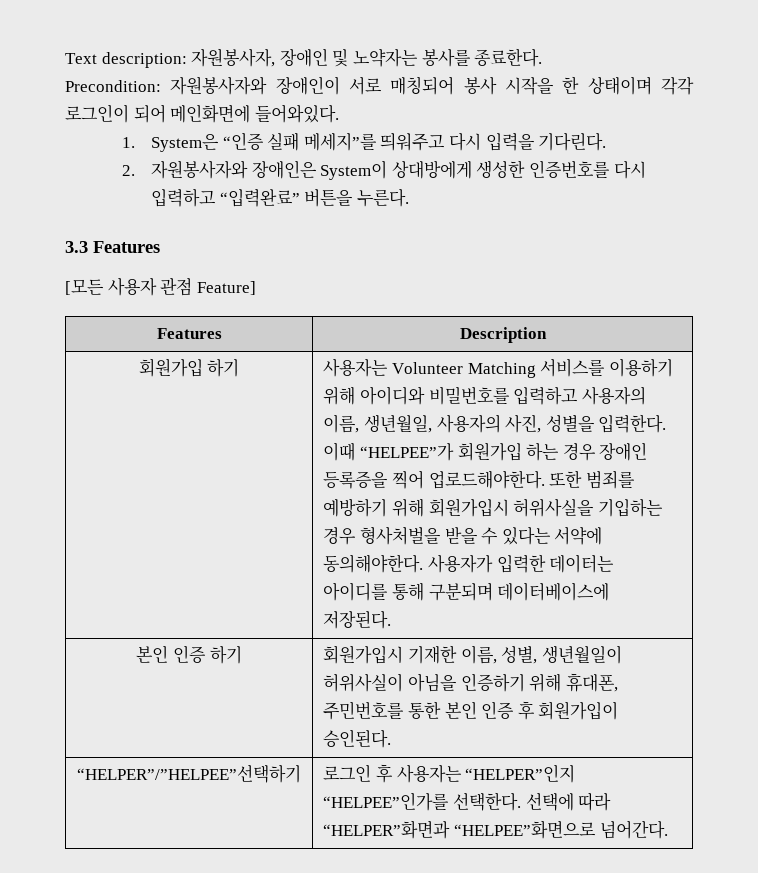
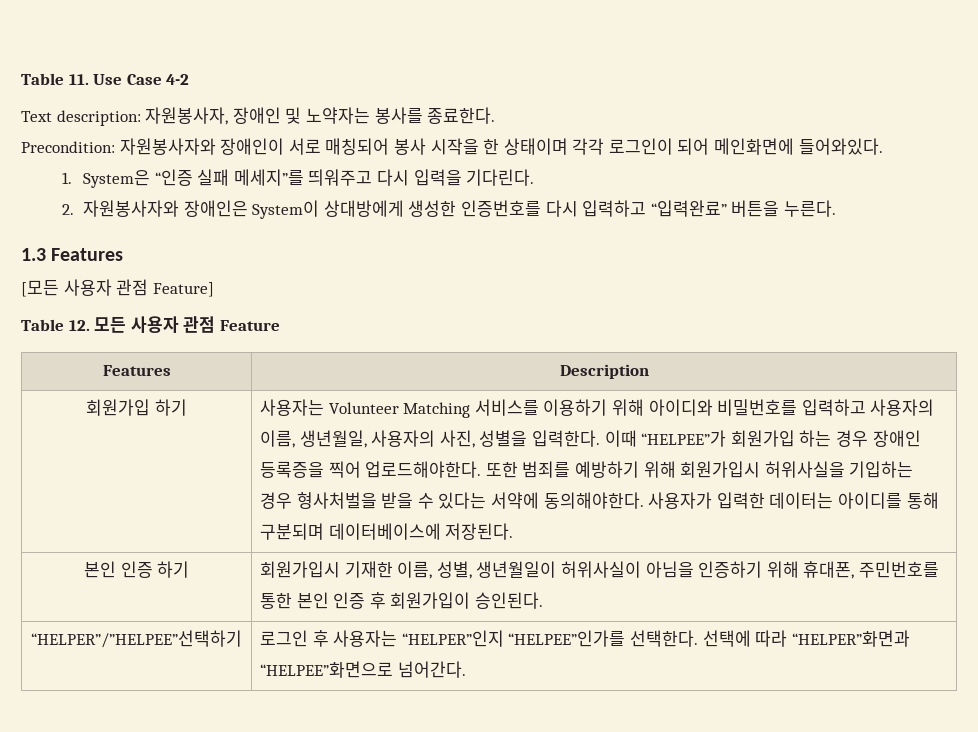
(65, 58) none -> [21,73,190,85] Table 11. Use Case 4-2 //
[65,241,88,253] 3.3 -> [21,248,46,261] 1.3
(256, 288) none -> [21,316,280,333] // Table 12. 모든 사용자 관점 Feature

